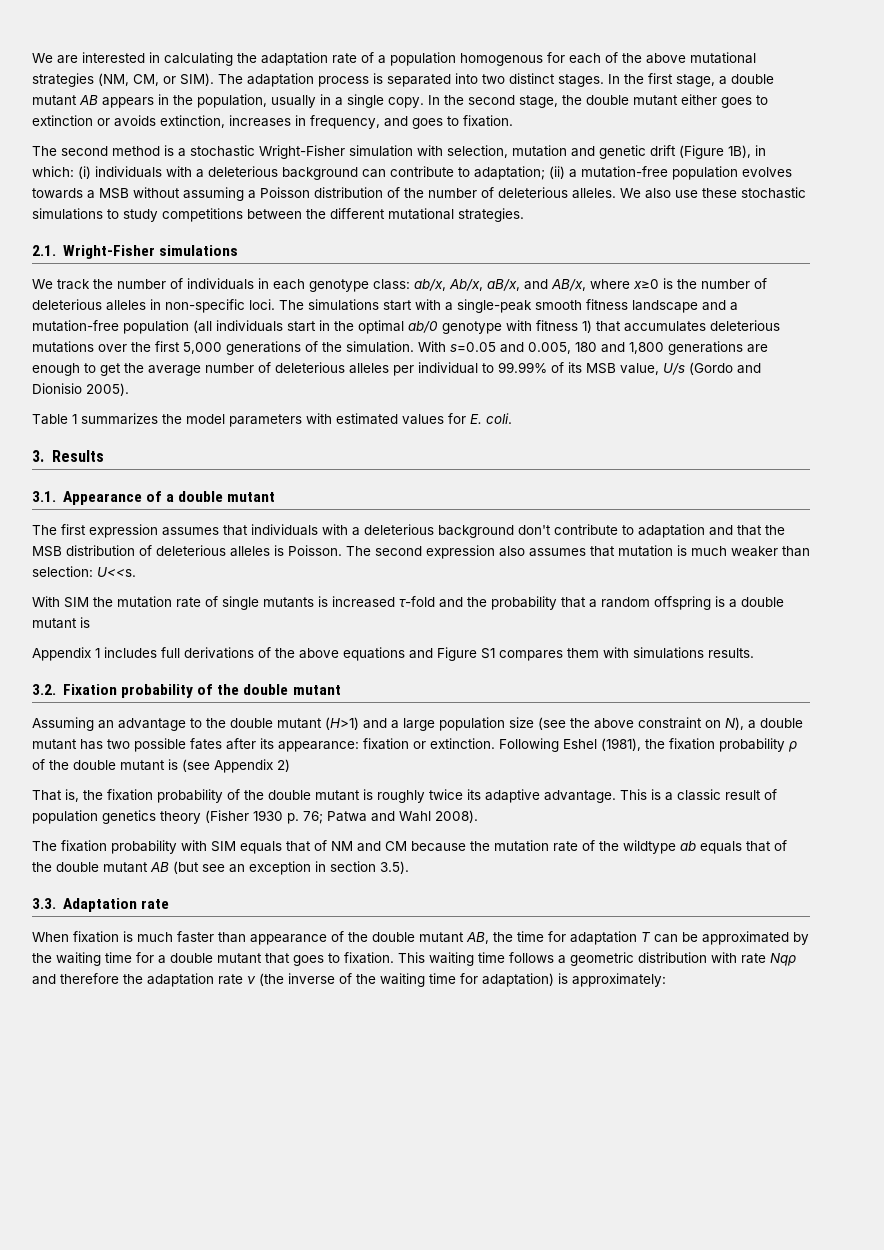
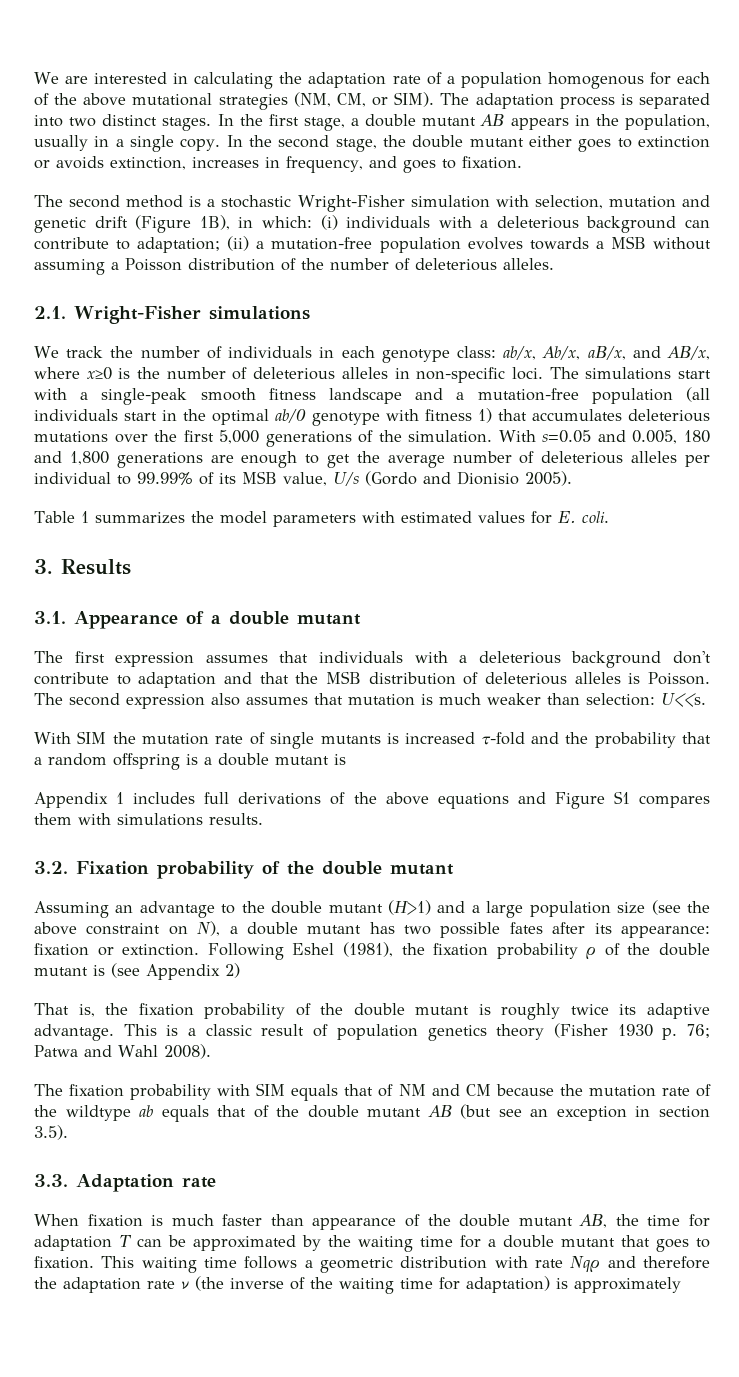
[620,187,806,199] [32,208,524,222] We also use these stochastic simulations to study competitions between the different mutational strategies. -> (554, 264) none
[572,973,666,987] approximately: -> [574,1277,681,1293] approximately

